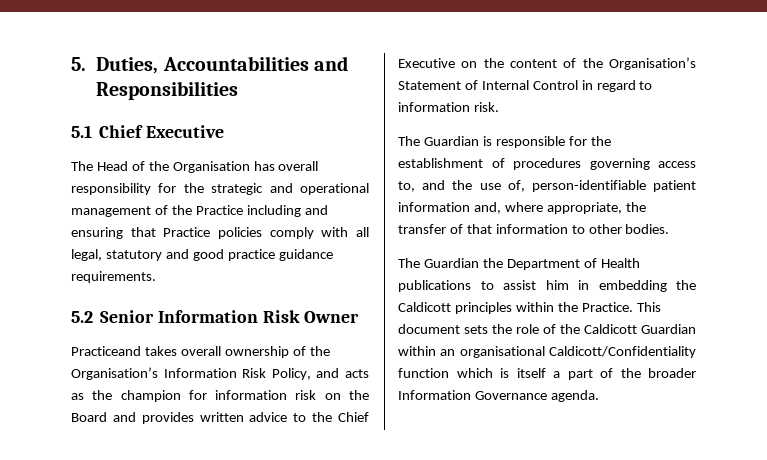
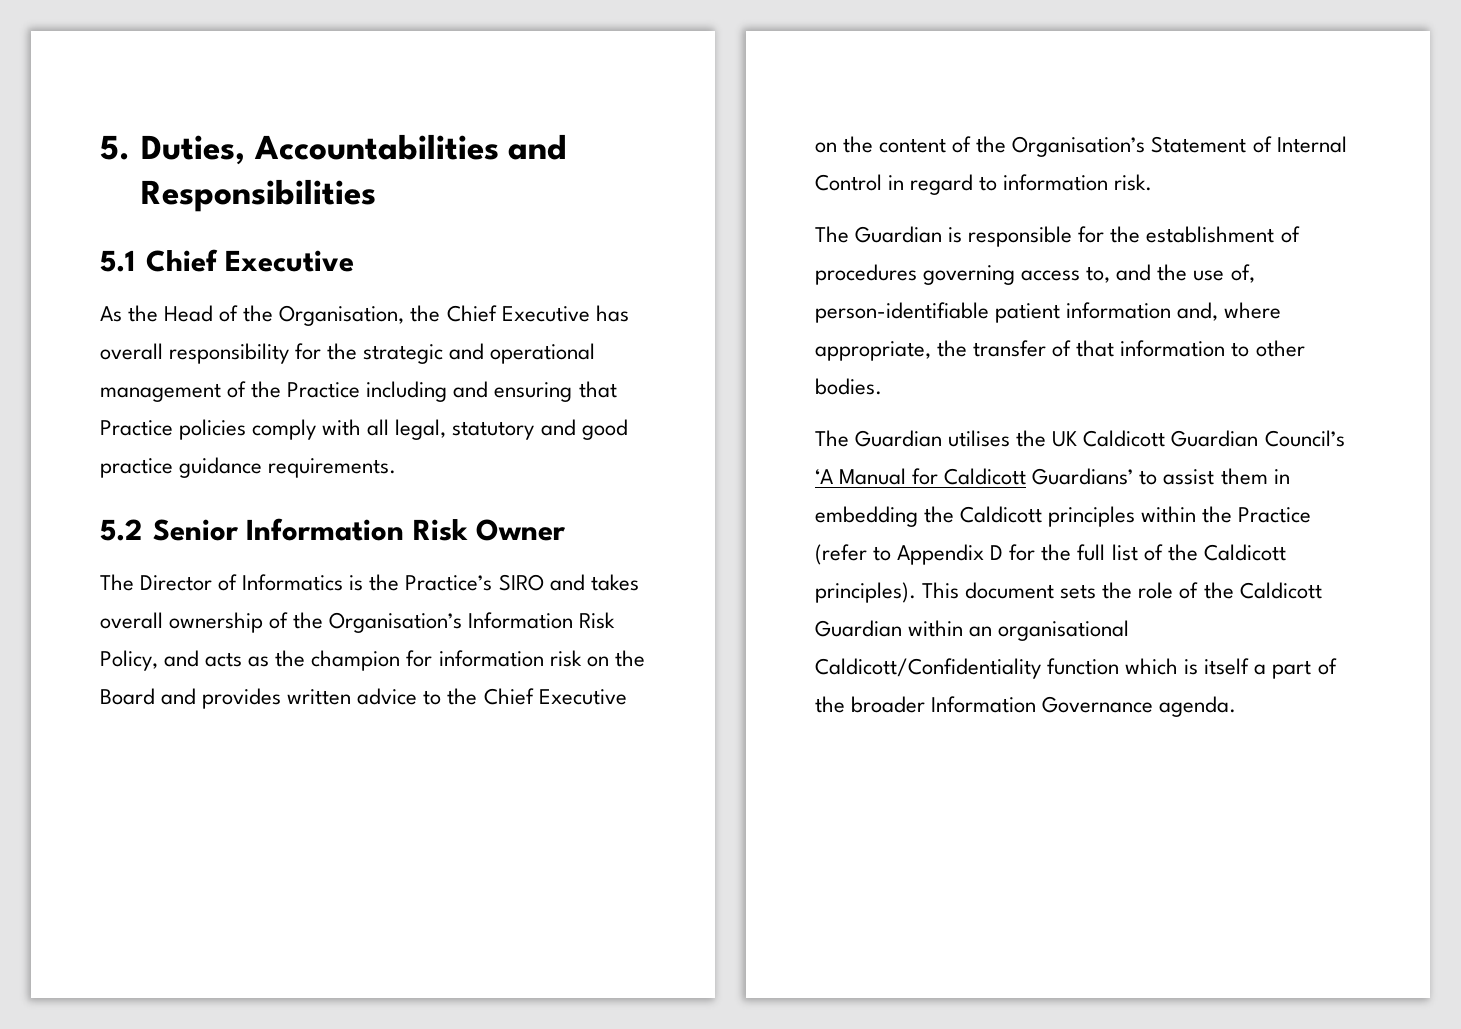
[71,161,93,171] The -> [100,305,159,322] As the
[172,161,250,173] Organisation -> [279,305,590,326] Organisation, the Chief Executive
[71,346,141,356] Practiceand -> [100,574,585,591] The Director of Informatics is the Practice’s SIRO and
[482,258,640,270] [398,280,471,292] the Department of Health publications -> [948,430,1345,447] [815,468,1134,485] utilises the UK Caldicott Guardian Council’s ‘A Manual for Caldicott Guardians’
[545,280,569,290] him -> [1220,468,1268,485] them
[581,302,633,312] Practice. -> [1238,507,1312,523] [815,544,1286,565] [815,582,916,603] Practice (refer to Appendix D for the full list of the Caldicott principles).

